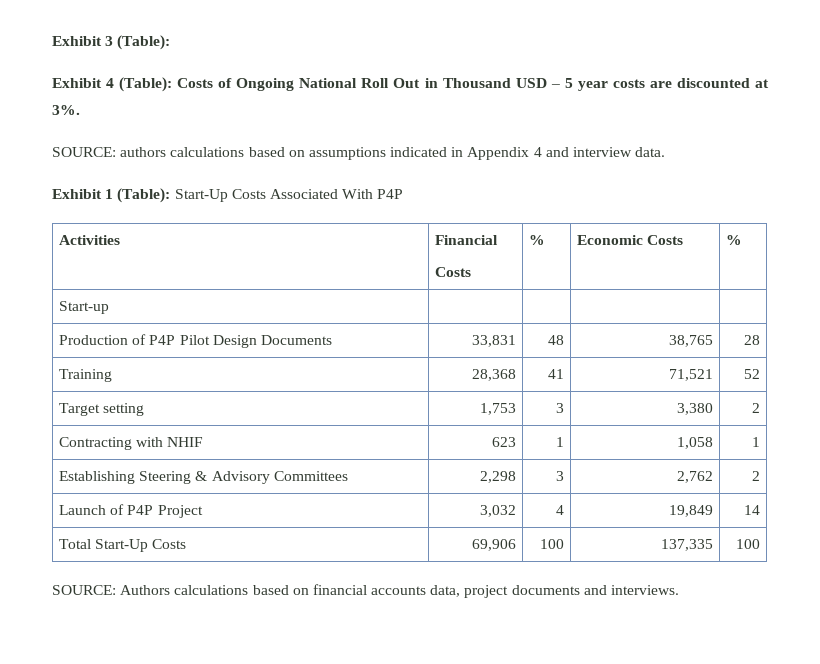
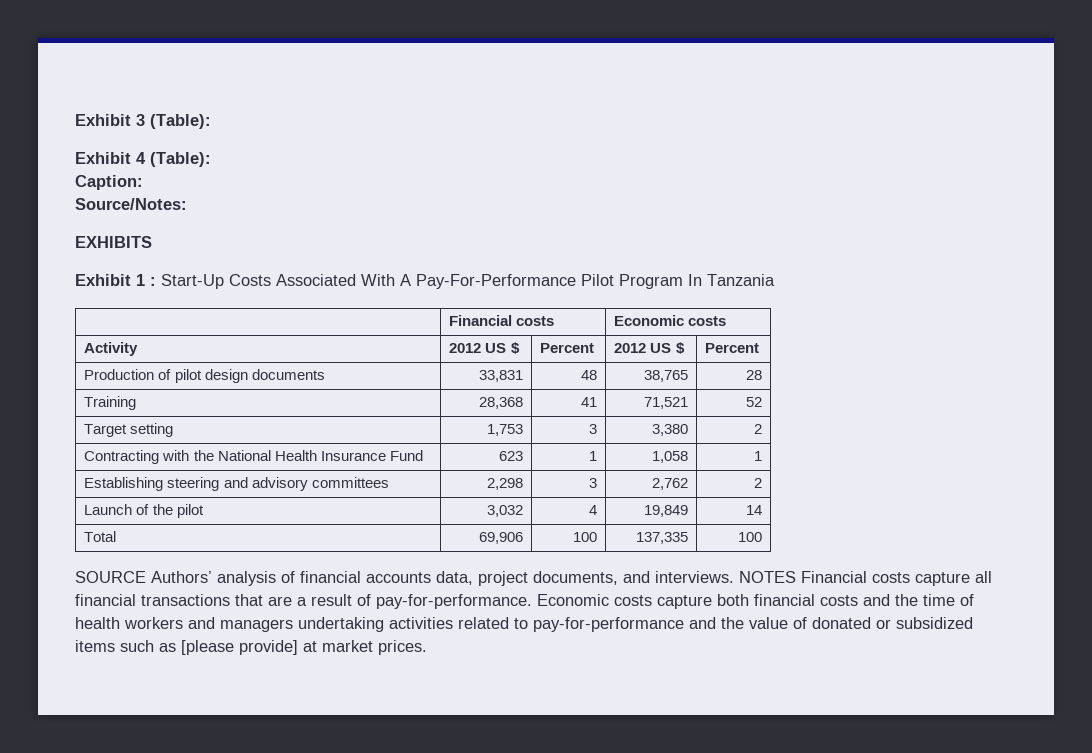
[177,78,769,91] [52,105,80,115] [52,147,666,160] Costs of Ongoing National Roll Out in Thousand USD – 5 year costs are discounted at 3%. // SOURCE: authors calculations based on assumptions indicated in Appendix 4 and interview data. -> [75,175,143,190] [75,198,187,210] [75,236,152,248] // Caption: // Source/Notes: // EXHIBITS
[117,188,171,203] (Table): -> [150,277,156,286] :
[377,189,404,199] [58,235,120,245] [434,235,498,245] [434,267,471,277] [528,235,545,245] [576,235,684,245] [725,235,742,245] [58,301,109,314] [58,334,332,348] P4P // Activities | Financial // Costs | % | Economic Costs | % // Start-up | | | | // Production of P4P Pilot Design Documents -> [400,274,775,289] [449,315,555,326] [614,315,727,326] [84,342,139,356] [449,342,520,354] [540,343,595,353] [614,342,685,354] [705,343,760,353] [84,369,325,383] A Pay-For-Performance Pilot Program In Tanzania // | Financial costs | Economic costs // Activity | 2012 US $ | Percent | 2012 US $ | Percent // Production of pilot design documents
[167,437,204,447] NHIF -> [193,450,423,461] the National Health Insurance Fund
[139,471,348,484] Steering & Advisory Committees -> [167,477,389,491] steering and advisory committees
[127,505,203,518] P4P Project -> [152,504,204,518] the pilot
[95,539,187,552] Start-Up Costs -> (117, 536) none
[52,585,309,595] SOURCE: Authors calculations based on -> [75,571,295,586] SOURCE Authors’ analysis of
[511,585,580,595] documents -> [533,571,618,585] documents,
(680, 590) none -> [739,571,992,586] [75,594,974,609] [75,617,973,632] [75,640,427,655] NOTES Financial costs capture all financial transactions that are a result of pay-for-performance. Economic costs capture both financial costs and the time of health workers and managers undertaking activities related to pay-for-performance and the value of donated or subsidized items such as [please provide] at market prices.

